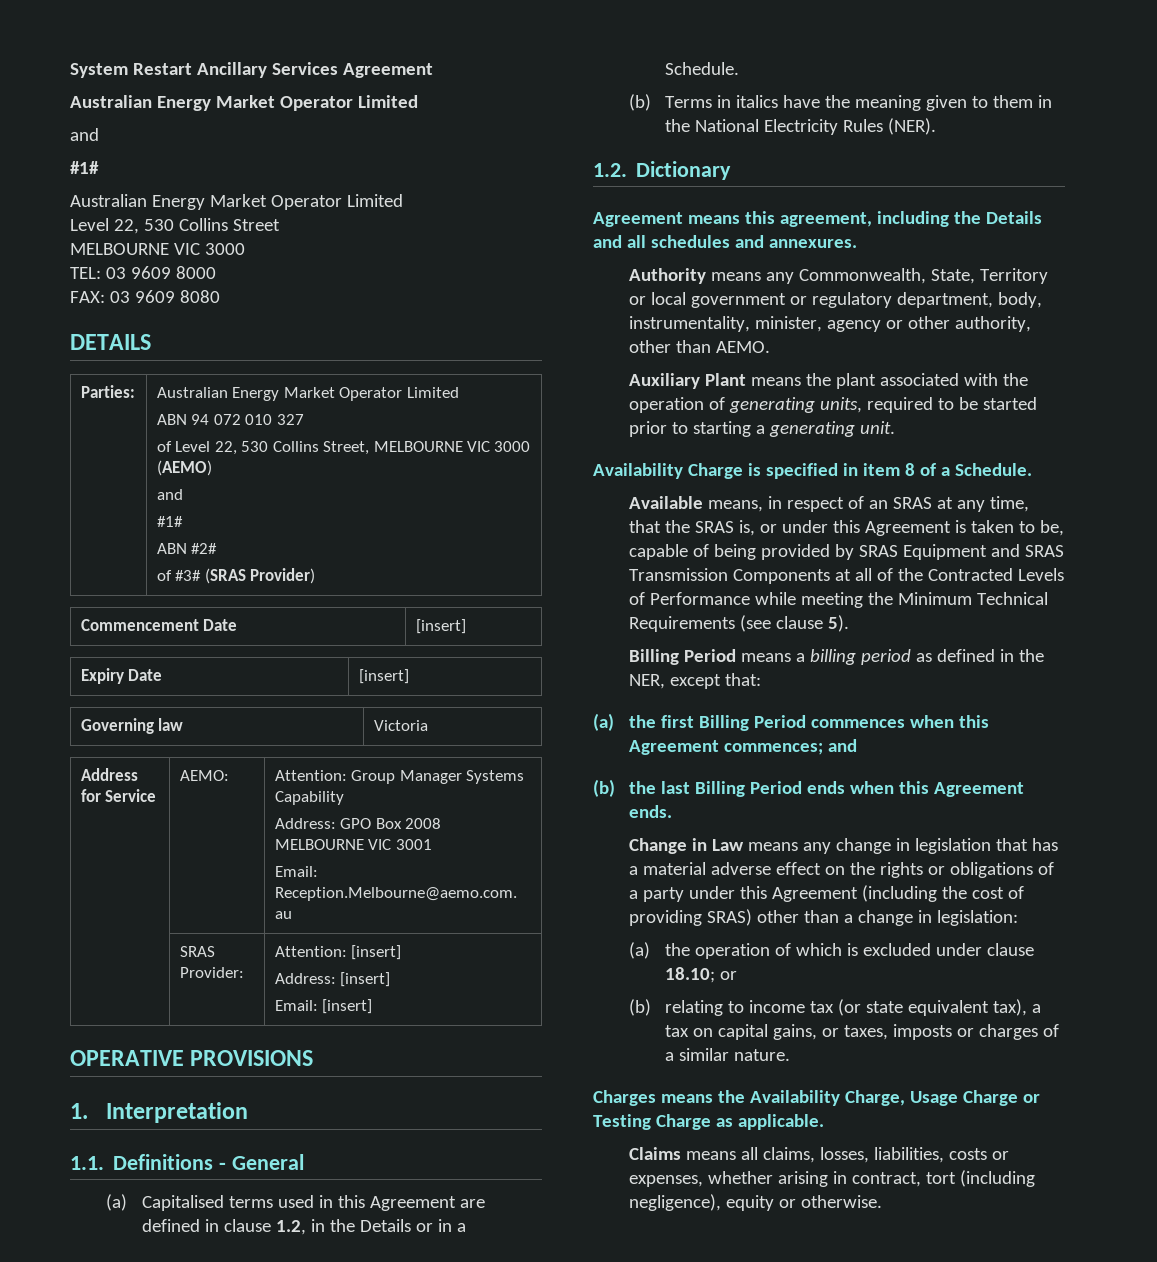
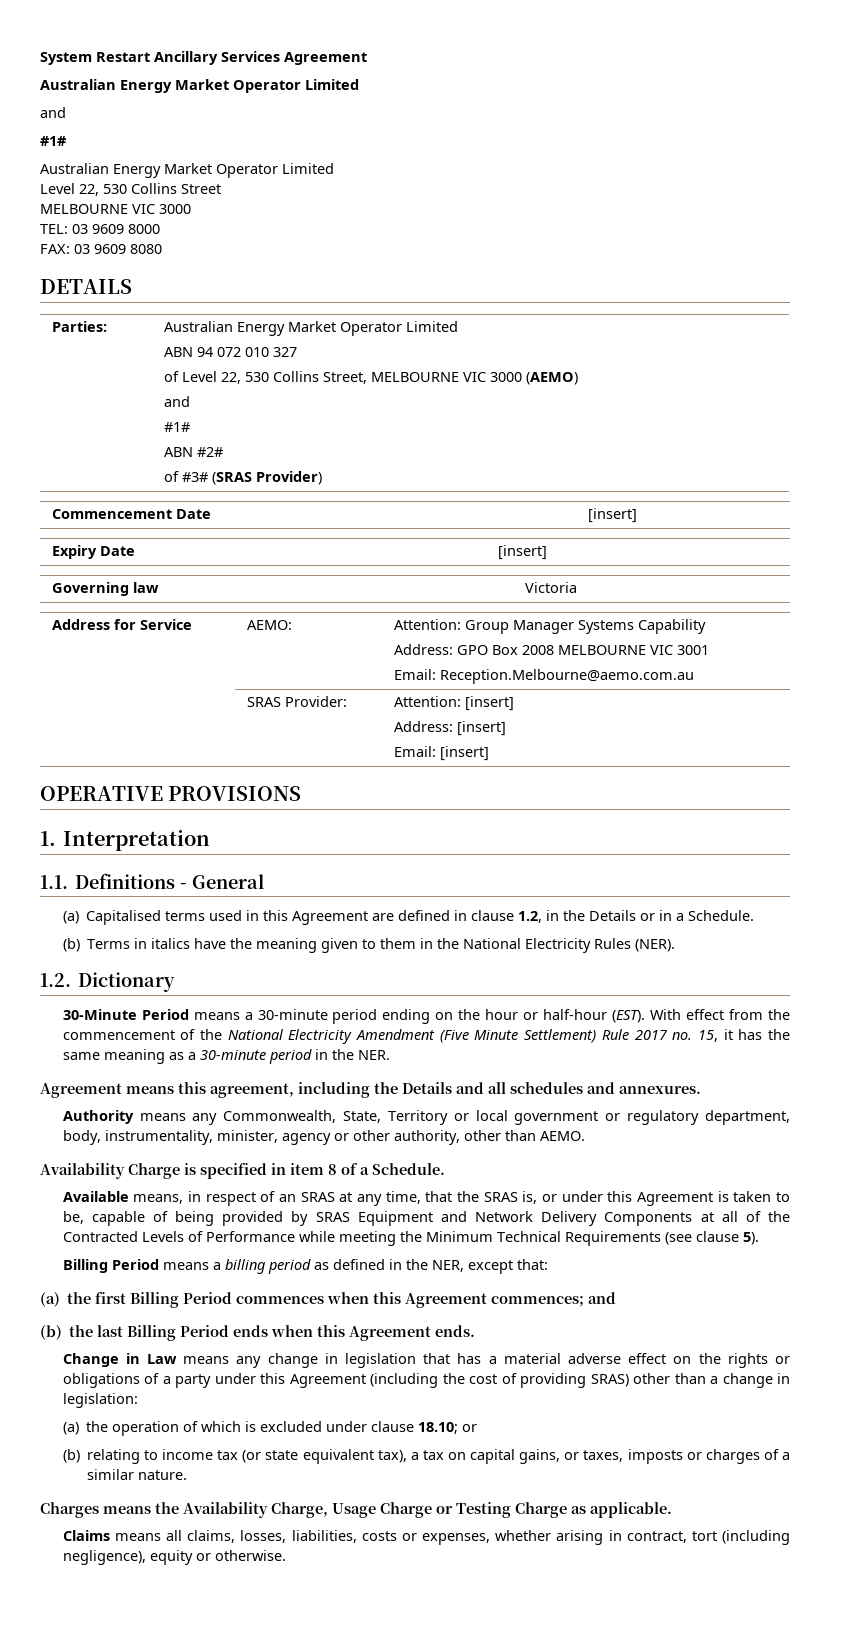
(732, 170) none -> [62,1009,790,1024] [62,1029,790,1044] [62,1049,390,1064] // 30-Minute Period means a 30-minute period ending on the hour or half-hour (EST). With effect from the commencement of the National Electricity Amendment (Five Minute Settlement) Rule 2017 no. 15, it has the same meaning as a 30-minute period in the NER.
[629,373,1029,389] [629,397,1038,413] [629,421,896,437] // Auxiliary Plant means the plant associated with the operation of generating units, required to be started prior to starting a generating unit. -> (585, 1136) none
[1025,545,1065,557] [629,568,729,581] SRAS Transmission -> [475,1211,598,1226] Network Delivery

